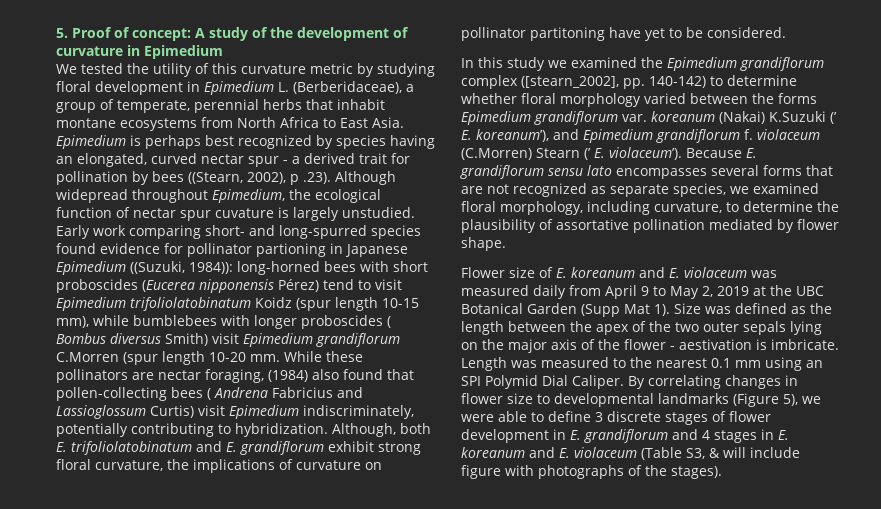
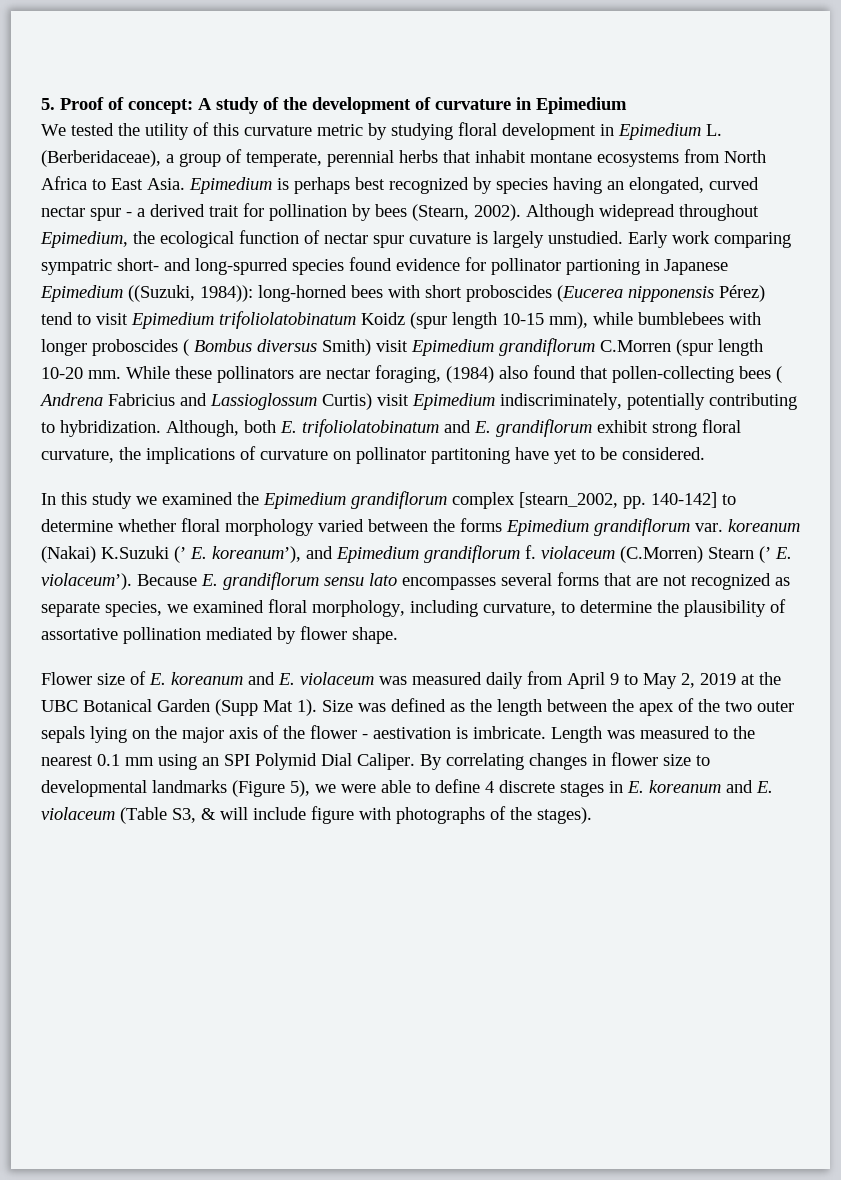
[188,172,331,185] ((Stearn, 2002), p .23). -> [412,204,521,221] (Stearn, 2002).
(201, 232) none -> [41,259,112,275] sympatric
[521,76,706,89] ([stearn_2002], pp. 140-142) -> [519,492,717,509] [stearn_2002, pp. 140-142]
[595,412,603,422] 3 -> [485,781,494,793] 4
[712,411,771,422] [461,429,757,443] of flower development in E. grandiflorum and 4 stages -> (604, 789) none

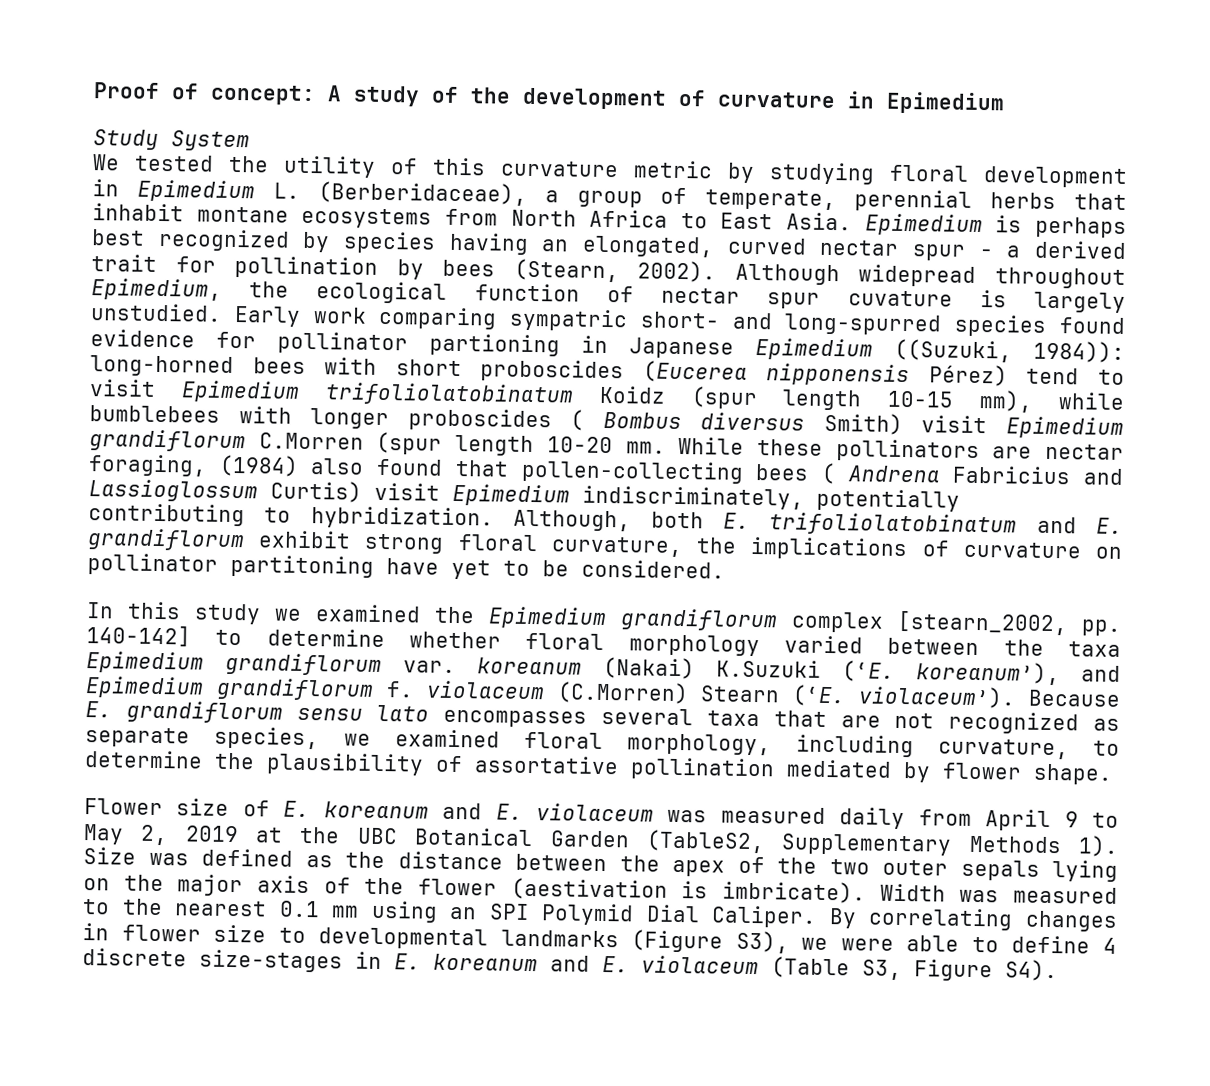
[41,98,55,110] 5. -> (93, 90) none
(627, 105) none -> [93,129,250,152] // Study System
[460,518,502,532] forms -> [1068,641,1121,657] taxa
[174,546,207,563] (’ E. -> [842,660,895,682] (‘E.
[759,546,792,563] (’ E. -> [792,684,847,707] (‘E.
[557,572,599,586] forms -> [706,710,760,727] taxa
[215,699,293,716] (Supp Mat -> [645,829,1062,856] (TableS2, Supplementary Methods
[497,699,542,716] length -> [397,851,503,870] distance
[362,726,602,743] - aestivation is imbricate. Length -> [510,877,946,904] (aestivation is imbricate). Width
[290,780,310,797] 5), -> [735,930,789,954] S3),
[560,782,604,797] stages -> [199,949,343,973] size-stages
[201,806,592,824] & will include figure with photographs of the stages). -> [914,959,1058,982] Figure S4).

